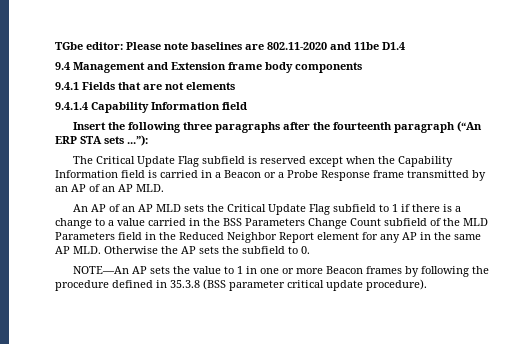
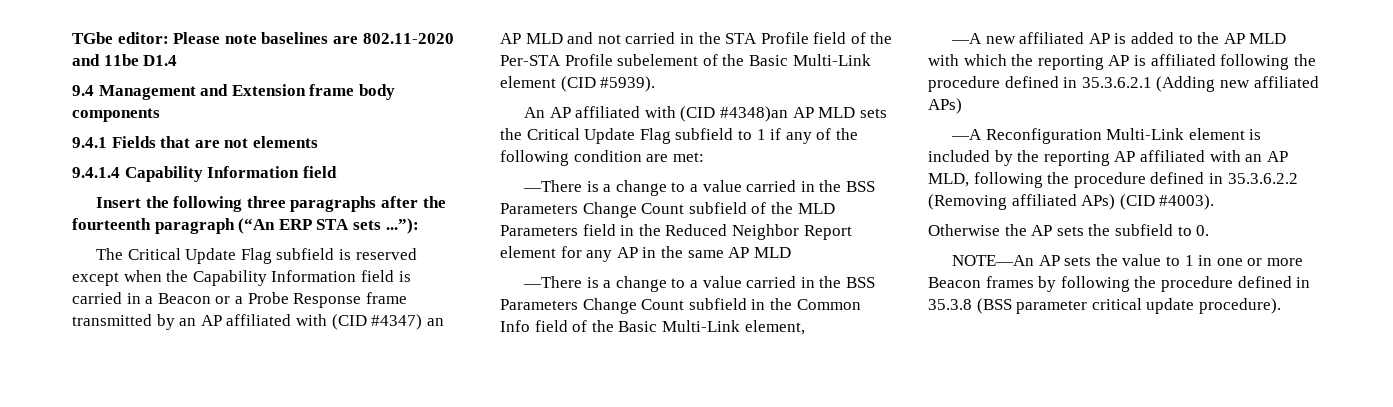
[89,184,164,192] [73,204,136,212] of an AP MLD. // An AP of an -> [226,314,444,330] [500,32,893,44] [500,54,871,66] [500,76,656,92] [523,106,788,122] affiliated with (CID #4347) an AP MLD and not carried in the STA Profile field of the Per-STA Profile subelement of the Basic Multi-Link element (CID #5939). // An AP affiliated with (CID #4348)an
[412,204,441,212] there -> [785,128,858,144] [500,150,704,166] [522,180,582,192] any of the following condition are met: // —There
[73,246,101,254] MLD. -> [753,247,791,258] [522,276,875,292] [500,298,861,314] [500,320,805,335] [950,32,1287,44] [928,54,1316,70] [928,76,1319,92] [928,98,962,114] [950,128,1262,144] [928,150,1288,166] [928,172,1298,188] [928,194,1215,210] MLD // —There is a change to a value carried in the BSS Parameters Change Count subfield in the Common Info field of the Basic Multi-Link element, // —A new affiliated AP is added to the AP MLD with which the reporting AP is affiliated following the procedure defined in 35.3.6.2.1 (Adding new affiliated APs) // —A Reconfiguration Multi-Link element is included by the reporting AP affiliated with an AP MLD, following the procedure defined in 35.3.6.2.2 (Removing affiliated APs) (CID #4003). //

